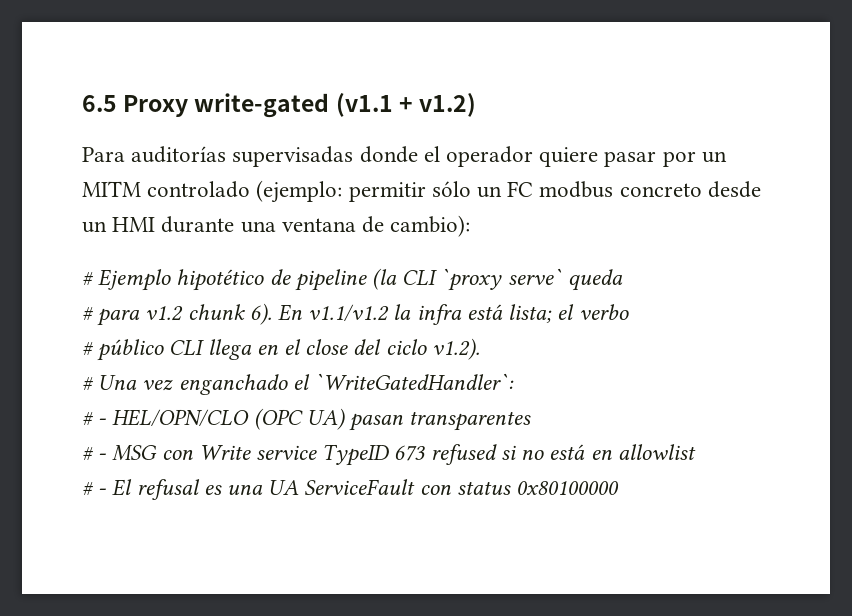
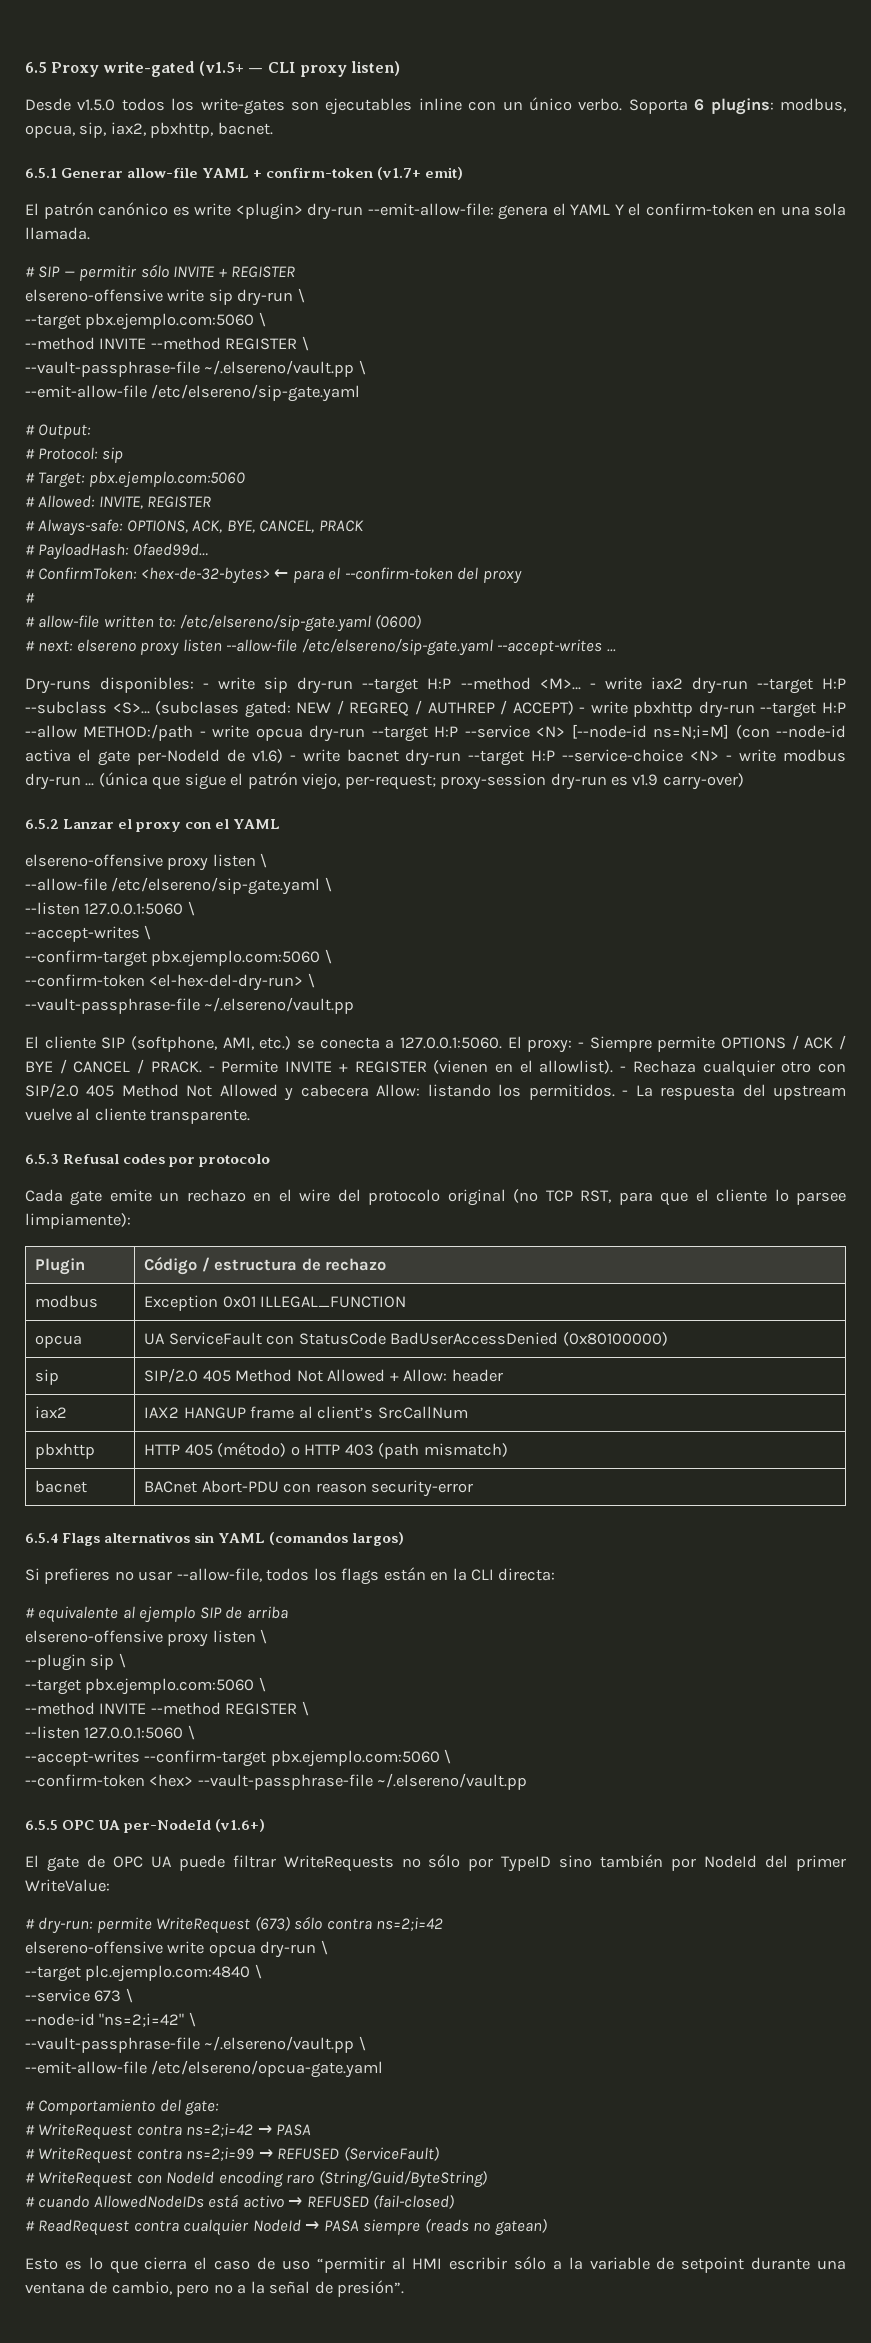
[335,93,477,117] [82,146,727,167] [82,180,761,203] [82,215,471,237] [82,268,623,291] [82,303,629,326] [82,338,480,361] [82,373,515,395] [82,408,532,431] [82,444,696,466] [82,479,620,500] (v1.1 + v1.2) // Para auditorías supervisadas donde el operador quiere pasar por un MITM controlado (ejemplo: permitir sólo un FC modbus concreto desde un HMI durante una ventana de cambio): // # Ejemplo hipotético de pipeline (la CLI `proxy serve` queda // # para v1.2 chunk 6). En v1.1/v1.2 la infra está lista; el verbo // # público CLI llega en el close del ciclo v1.2). // # Una vez enganchado el `WriteGatedHandler`: // # - HEL/OPN/CLO (OPC UA) pasan transparentes // # - MSG con Write service TypeID 673 refused si no está en allowlist // # - El refusal es una UA ServiceFault con status 0x80100000 -> [198,61,401,77] [25,97,846,115] [25,122,273,138] [25,167,464,180] [25,202,846,220] [25,227,90,240] [25,264,296,281] [25,288,305,306] [25,312,266,330] [25,336,309,351] [25,360,366,377] [25,384,361,402] [25,424,92,439] [25,447,123,463] [25,471,245,488] [25,495,212,509] [25,519,364,536] [25,543,208,560] [25,567,522,584] [25,593,35,603] [25,614,422,632] [25,638,616,656] [25,677,847,694] [25,700,846,718] [25,724,846,742] [25,749,846,766] [25,772,744,790] [25,819,281,832] [25,853,268,871] [25,877,332,895] [25,901,195,916] [25,925,152,942] [25,949,332,967] [25,973,315,991] [25,997,355,1014] [25,1035,846,1053] [25,1059,846,1077] [25,1083,847,1101] [25,1108,251,1124] [25,1154,271,1167] [25,1189,847,1206] [25,1213,131,1229] [35,1258,86,1275] [144,1256,387,1275] [35,1295,99,1308] [144,1295,407,1311] [35,1335,83,1348] [144,1332,668,1346] [35,1369,60,1385] [144,1368,503,1383] [35,1406,68,1419] [144,1406,468,1419] [35,1443,96,1459] [144,1442,508,1459] [35,1480,88,1493] [144,1480,474,1497] [25,1532,405,1546] [25,1567,556,1585] [25,1606,288,1623] [25,1629,268,1647] [25,1653,126,1671] [25,1677,266,1695] [25,1701,309,1716] [25,1725,195,1740] [25,1749,452,1767] [25,1773,528,1790] [25,1819,266,1833] [25,1854,847,1872] [25,1879,110,1892] [25,1916,444,1934] [25,1940,328,1958] [25,1964,262,1982] [25,1988,133,2003] [25,2012,196,2027] [25,2036,366,2053] [25,2060,384,2078] [25,2099,220,2116] [25,2123,312,2140] [25,2146,439,2164] [25,2170,487,2188] [25,2194,455,2209] [25,2218,547,2236] [25,2256,847,2274] [25,2280,405,2297] (v1.5+ — CLI proxy listen) // Desde v1.5.0 todos los write-gates son ejecutables inline con un único verbo. Soporta 6 plugins: modbus, opcua, sip, iax2, pbxhttp, bacnet. // 6.5.1 Generar allow-file YAML + confirm-token (v1.7+ emit) // El patrón canónico es write <plugin> dry-run --emit-allow-file: genera el YAML Y el confirm-token en una sola llamada. // # SIP — permitir sólo INVITE + REGISTER // elsereno-offensive write sip dry-run \ // --target pbx.ejemplo.com:5060 \ // --method INVITE --method REGISTER \ // --vault-passphrase-file ~/.elsereno/vault.pp \ // --emit-allow-file /etc/elsereno/sip-gate.yaml // # Output: // # Protocol: sip // # Target: pbx.ejemplo.com:5060 // # Allowed: INVITE, REGISTER // # Always-safe: OPTIONS, ACK, BYE, CANCEL, PRACK // # PayloadHash: 0faed99d… // # ConfirmToken: <hex-de-32-bytes> ← para el --confirm-token del proxy // # // # allow-file written to: /etc/elsereno/sip-gate.yaml (0600) // # next: elsereno proxy listen --allow-file /etc/elsereno/sip-gate.yaml --accept-writes ... // Dry-runs disponibles: - write sip dry-run --target H:P --method <M>… - write iax2 dry-run --target H:P --subclass <S>… (subclases gated: NEW / REGREQ / AUTHREP / ACCEPT) - write pbxhttp dry-run --target H:P --allow METHOD:/path - write opcua dry-run --target H:P --service <N> [--node-id ns=N;i=M] (con --node-id activa el gate per-NodeId de v1.6) - write bacnet dry-run --target H:P --service-choice <N> - write modbus dry-run … (única que sigue el patrón viejo, per-request; proxy-session dry-run es v1.9 carry-over) // 6.5.2 Lanzar el proxy con el YAML // elsereno-offensive proxy listen \ // --allow-file /etc/elsereno/sip-gate.yaml \ // --listen 127.0.0.1:5060 \ // --accept-writes \ // --confirm-target pbx.ejemplo.com:5060 \ // --confirm-token <el-hex-del-dry-run> \ // --vault-passphrase-file ~/.elsereno/vault.pp // El cliente SIP (softphone, AMI, etc.) se conecta a 127.0.0.1:5060. El proxy: - Siempre permite OPTIONS / ACK / BYE / CANCEL / PRACK. - Permite INVITE + REGISTER (vienen en el allowlist). - Rechaza cualquier otro con SIP/2.0 405 Method Not Allowed y cabecera Allow: listando los permitidos. - La respuesta del upstream vuelve al cliente transparente. // 6.5.3 Refusal codes por protocolo // Cada gate emite un rechazo en el wire del protocolo original (no TCP RST, para que el cliente lo parsee limpiamente): // Plugin | Código / estructura de rechazo // modbus | Exception 0x01 ILLEGAL_FUNCTION // opcua | UA ServiceFault con StatusCode BadUserAccessDenied (0x80100000) // sip | SIP/2.0 405 Method Not Allowed + Allow: header // iax2 | IAX2 HANGUP frame al client’s SrcCallNum // pbxhttp | HTTP 405 (método) o HTTP 403 (path mismatch) // bacnet | BACnet Abort-PDU con reason security-error // 6.5.4 Flags alternativos sin YAML (comandos largos) // Si prefieres no usar --allow-file, todos los flags están en la CLI directa: // # equivalente al ejemplo SIP de arriba // elsereno-offensive proxy listen \ // --plugin sip \ // --target pbx.ejemplo.com:5060 \ // --method INVITE --method REGISTER \ // --listen 127.0.0.1:5060 \ // --accept-writes --confirm-target pbx.ejemplo.com:5060 \ // --confirm-token <hex> --vault-passphrase-file ~/.elsereno/vault.pp // 6.5.5 OPC UA per-NodeId (v1.6+) // El gate de OPC UA puede filtrar WriteRequests no sólo por TypeID sino también por NodeId del primer WriteValue: // # dry-run: permite WriteRequest (673) sólo contra ns=2;i=42 // elsereno-offensive write opcua dry-run \ // --target plc.ejemplo.com:4840 \ // --service 673 \ // --node-id "ns=2;i=42" \ // --vault-passphrase-file ~/.elsereno/vault.pp \ // --emit-allow-file /etc/elsereno/opcua-gate.yaml // # Comportamiento del gate: // # WriteRequest contra ns=2;i=42 → PASA // # WriteRequest contra ns=2;i=99 → REFUSED (ServiceFault) // # WriteRequest con NodeId encoding raro (String/Guid/ByteString) // # cuando AllowedNodeIDs está activo → REFUSED (fail-closed) // # ReadRequest contra cualquier NodeId → PASA siempre (reads no gatean) // Esto es lo que cierra el caso de uso “permitir al HMI escribir sólo a la variable de setpoint durante una ventana de cambio, pero no a la señal de presión”.

